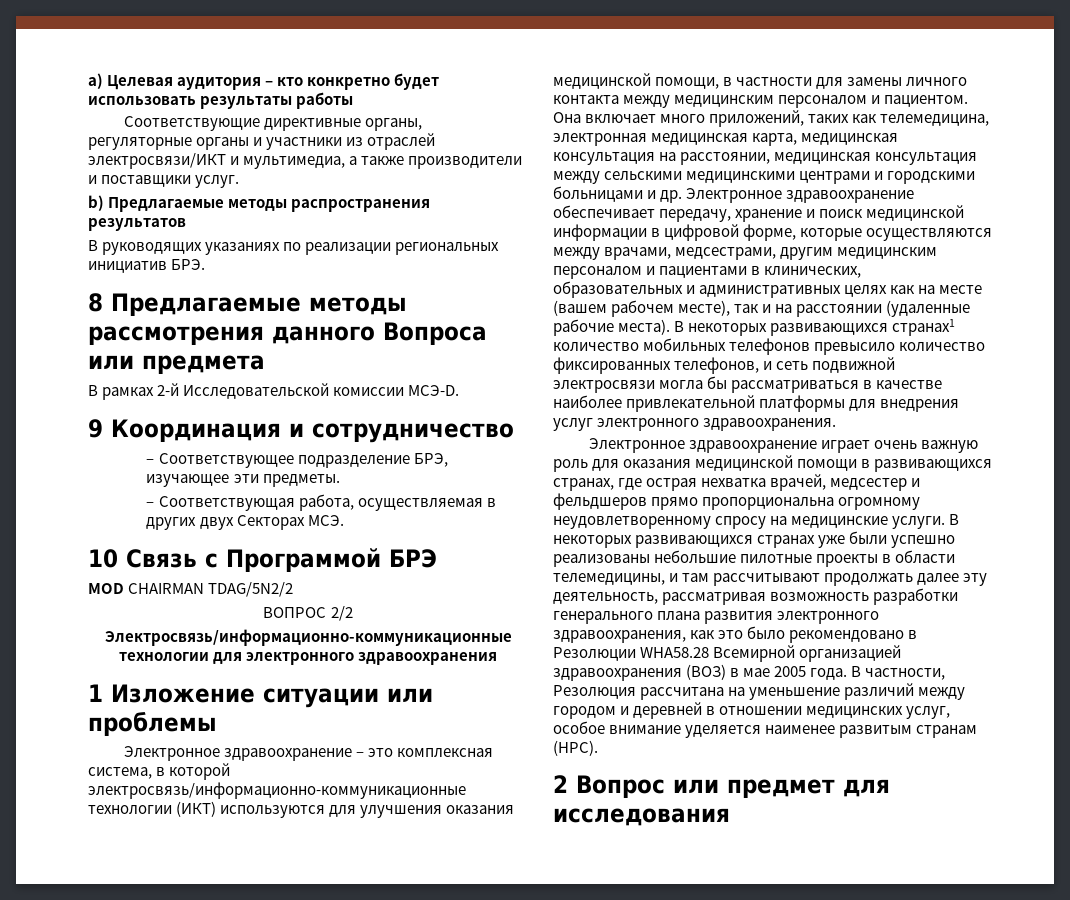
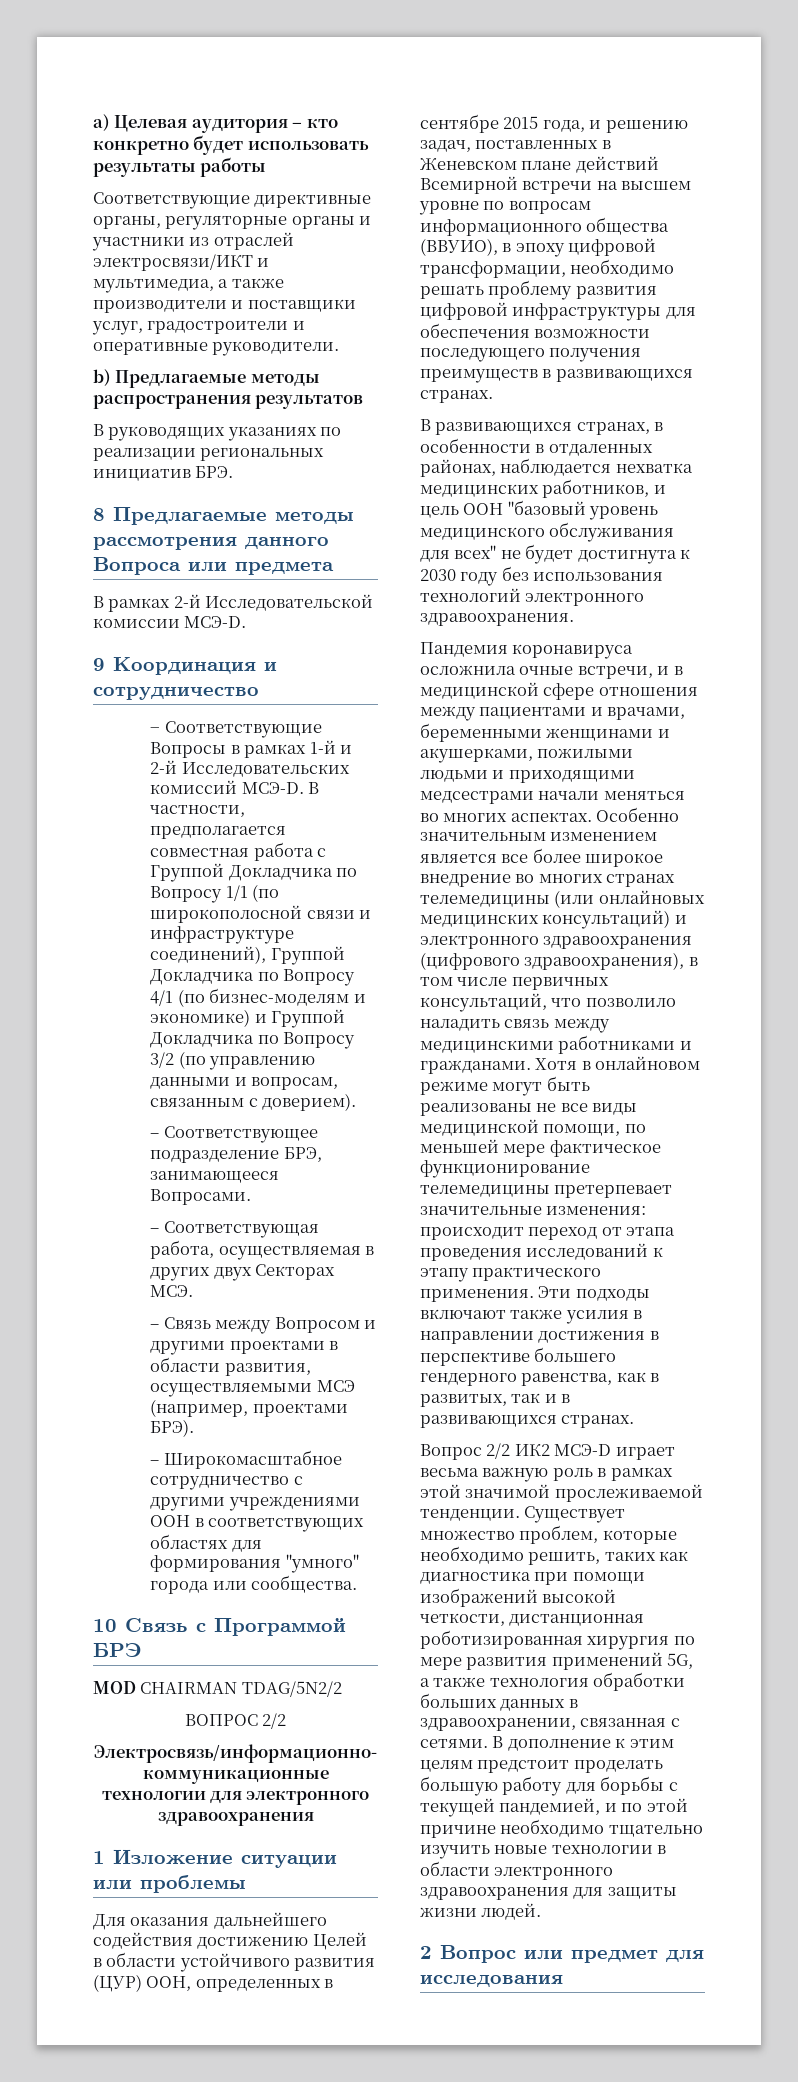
[195,175,240,188] услуг. -> [92,321,305,335] [93,341,340,356] услуг, градостроители и оперативные руководители.
(514, 433) none -> [150,721,322,738] [150,740,353,758] [150,760,350,777] [150,780,320,794] [150,805,246,817] [150,826,287,839] [150,842,327,861] [150,863,358,882] [150,884,280,903] [150,905,372,923] [150,926,295,944] [150,946,345,965] [150,969,356,986] [150,988,366,1007] [150,1009,346,1028] [150,1032,356,1049] [150,1051,316,1070] [150,1077,339,1090] [150,1093,357,1111] // − Соответствующие Вопросы в рамках 1-й и 2-й Исследовательских комиссий МСЭ-D. В частности, предполагается совместная работа с Группой Докладчика по Вопросу 1/1 (по широкополосной связи и инфраструктуре соединений), Группой Докладчика по Вопросу 4/1 (по бизнес-моделям и экономике) и Группой Докладчика по Вопросу 3/2 (по управлению данными и вопросам, связанным с доверием).
[146,474,340,487] изучающее эти предметы. -> [150,1171,280,1183] [150,1189,252,1205] занимающееся Вопросами.
(344, 520) none -> [150,1317,377,1334] [150,1340,339,1355] [150,1357,311,1376] [150,1380,355,1397] [150,1399,348,1417] [150,1419,195,1437] [150,1450,342,1469] [150,1476,303,1490] [150,1496,360,1511] [150,1515,365,1532] [150,1534,262,1552] [150,1554,359,1573] [150,1575,358,1594] // – Связь между Вопросом и другими проектами в области развития, осуществляемыми МСЭ (например, проектами БРЭ). // – Широкомасштабное сотрудничество с другими учреждениями ООН в соответствующих областях для формирования "умного" города или сообщества.
[123,746,494,761] [88,763,231,780] [88,782,466,799] [88,801,515,818] [553,73,968,89] [553,95,969,108] [553,110,990,127] [553,133,899,146] [553,152,978,165] [553,171,976,184] [553,186,915,203] [553,205,965,222] [553,224,993,241] [553,247,938,260] [553,266,862,279] [553,281,983,298] [553,300,971,317] [553,319,956,336] [553,338,986,355] [553,357,896,374] [553,376,943,393] [553,395,960,412] [553,418,837,431] [588,438,979,453] [553,455,993,472] [553,474,921,491] [553,493,921,510] [553,514,960,529] [553,531,956,548] [553,550,956,567] [553,573,988,586] [553,588,959,605] [553,611,880,624] [553,626,918,643] [553,645,902,662] [553,664,946,681] [553,683,966,700] [553,702,951,719] [553,721,978,738] [553,740,598,756] Электронное здравоохранение – это комплексная система, в которой электросвязь/информационно-коммуникационные технологии (ИКТ) используются для улучшения оказания медицинской помощи, в частности для замены личного контакта между медицинским персоналом и пациентом. Она включает много приложений, таких как телемедицина, электронная медицинская карта, медицинская консультация на расстоянии, медицинская консультация между сельскими медицинскими центрами и городскими больницами и др. Электронное здравоохранение обеспечивает передачу, хранение и поиск медицинской информации в цифровой форме, которые осуществляются между врачами, медсестрами, другим медицинским персоналом и пациентами в клинических, образовательных и административных целях как на месте (вашем рабочем месте), так и на расстоянии (удаленные рабочие места). В некоторых развивающихся странах1 количество мобильных телефонов превысило количество фиксированных телефонов, и сеть подвижной электросвязи могла бы рассматриваться в качестве наиболее привлекательной платформы для внедрения услуг электронного здравоохранения. // Электронное здравоохранение играет очень важную роль для оказания медицинской помощи в развивающихся странах, где острая нехватка врачей, медсестер и фельдшеров прямо пропорциональна огромному неудовлетворенному спросу на медицинские услуги. В некоторых развивающихся странах уже были успешно реализованы небольшие пилотные проекты в области телемедицины, и там рассчитывают продолжать далее эту деятельность, рассматривая возможность разработки генерального плана развития электронного здравоохранения, как это было рекомендовано в Резолюции WHA58.28 Всемирной организацией здравоохранения (ВОЗ) в мае 2005 года. В частности, Резолюция рассчитана на уменьшение различий между городом и деревней в отношении медицинских услуг, особое внимание уделяется наименее развитым странам (НРС). -> [93,1912,327,1930] [93,1932,367,1950] [93,1952,376,1972] [93,1974,334,1992] [420,114,688,133] [420,140,611,152] [420,156,659,173] [420,176,692,194] [419,201,591,215] [420,217,670,236] [420,238,657,257] [420,259,675,278] [420,280,657,300] [420,302,696,321] [420,323,651,338] [420,348,642,362] [420,369,693,383] [420,390,493,403] [420,419,664,435] [420,438,653,456] [420,458,693,477] [420,479,666,498] [420,500,659,520] [420,522,675,542] [420,544,691,564] [420,566,664,586] [420,588,645,606] [420,613,574,626] [420,642,634,659] [420,665,683,679] [420,682,698,700] [420,706,686,721] [420,723,670,742] [420,748,634,763] [420,770,635,783] [420,791,685,804] [420,807,680,822] [420,832,658,841] [420,848,664,867] [420,874,676,887] [420,890,705,908] [420,910,687,929] [420,935,693,949] [420,952,698,970] [420,977,609,990] [420,993,676,1012] [420,1018,610,1033] [420,1035,692,1054] [420,1056,701,1074] [420,1076,590,1096] [420,1103,638,1116] [420,1119,646,1136] [420,1139,661,1157] [420,1160,590,1178] [420,1185,673,1198] [420,1206,647,1215] [420,1227,676,1240] [420,1243,663,1261] [420,1267,602,1282] [420,1286,650,1302] [420,1309,643,1324] [420,1330,659,1344] [420,1347,617,1366] [420,1372,660,1386] [420,1393,571,1407] [420,1415,635,1428] [420,1443,675,1460] [420,1467,673,1482] [420,1484,703,1502] [420,1506,626,1523] [420,1525,677,1544] [420,1546,689,1565] [420,1571,645,1585] [420,1588,617,1607] [420,1613,645,1626] [420,1630,695,1650] [420,1652,694,1670] [420,1672,686,1691] [420,1693,578,1711] [420,1718,680,1731] [420,1736,674,1751] [420,1760,663,1773] [420,1776,678,1796] [420,1798,688,1817] [420,1819,703,1838] [420,1845,667,1859] [420,1861,614,1880] [420,1887,677,1900] [420,1903,542,1920] Для оказания дальнейшего содействия достижению Целей в области устойчивого развития (ЦУР) ООН, определенных в сентябре 2015 года, и решению задач, поставленных в Женевском плане действий Всемирной встречи на высшем уровне по вопросам информационного общества (ВВУИО), в эпоху цифровой трансформации, необходимо решать проблему развития цифровой инфраструктуры для обеспечения возможности последующего получения преимуществ в развивающихся странах. // В развивающихся странах, в особенности в отдаленных районах, наблюдается нехватка медицинских работников, и цель ООН "базовый уровень медицинского обслуживания для всех" не будет достигнута к 2030 году без использования технологий электронного здравоохранения. // Пандемия коронавируса осложнила очные встречи, и в медицинской сфере отношения между пациентами и врачами, беременными женщинами и акушерками, пожилыми людьми и приходящими медсестрами начали меняться во многих аспектах. Особенно значительным изменением является все более широкое внедрение во многих странах телемедицины (или онлайновых медицинских консультаций) и электронного здравоохранения (цифрового здравоохранения), в том числе первичных консультаций, что позволило наладить связь между медицинскими работниками и гражданами. Хотя в онлайновом режиме могут быть реализованы не все виды медицинской помощи, по меньшей мере фактическое функционирование телемедицины претерпевает значительные изменения: происходит переход от этапа проведения исследований к этапу практического применения. Эти подходы включают также усилия в направлении достижения в перспективе большего гендерного равенства, как в развитых, так и в развивающихся странах. // Вопрос 2/2 ИК2 МСЭ-D играет весьма важную роль в рамках этой значимой прослеживаемой тенденции. Существует множество проблем, которые необходимо решить, таких как диагностика при помощи изображений высокой четкости, дистанционная роботизированная хирургия по мере развития применений 5G, а также технология обработки больших данных в здравоохранении, связанная с сетями. В дополнение к этим целям предстоит проделать большую работу для борьбы с текущей пандемией, и по этой причине необходимо тщательно изучить новые технологии в области электронного здравоохранения для защиты жизни людей.

